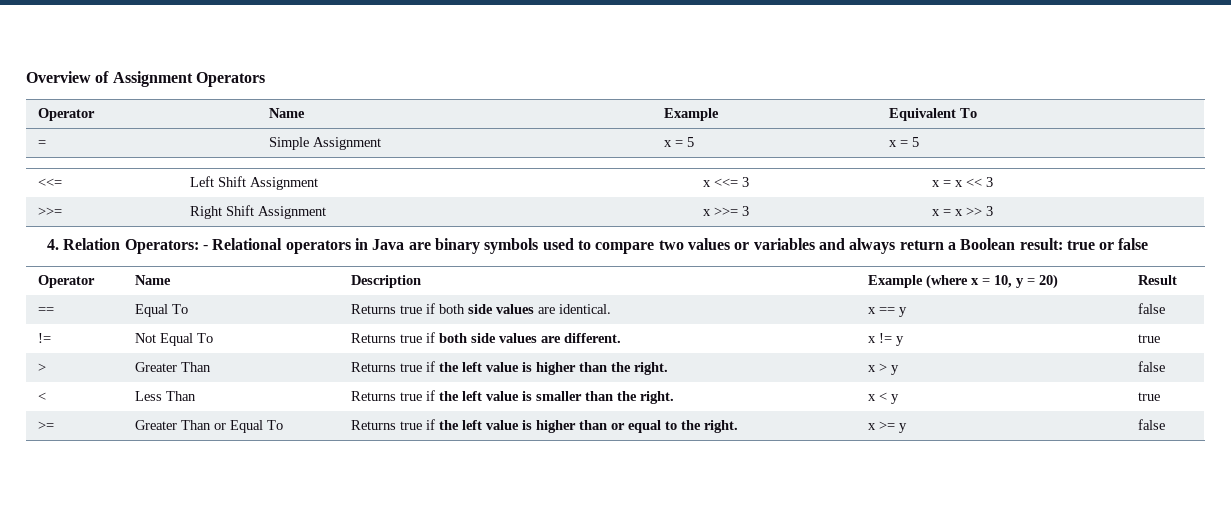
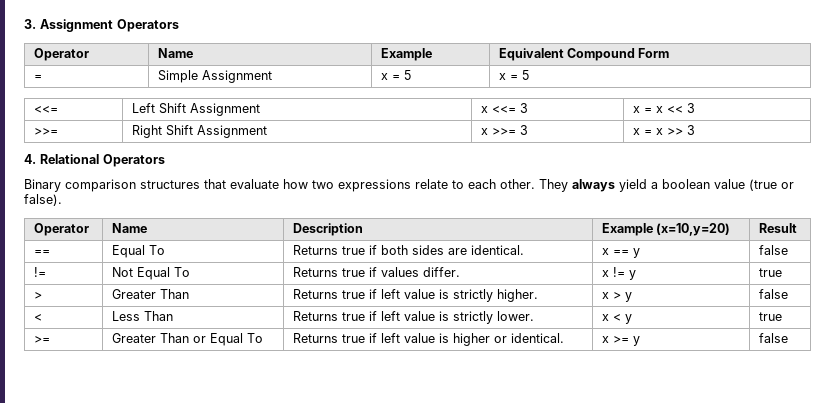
[26,71,110,83] Overview of -> [24,19,36,29] 3.
[959,108,977,118] To -> [566,48,670,61] Compound Form
[63,238,1149,254] [37,275,95,288] [134,275,171,285] [350,275,421,288] [867,274,1058,289] Relation Operators: - Relational operators in Java are binary symbols used to compare two values or variables and always return a Boolean result: true or false // Operator | Name | Description | Example (where x = 10, y = 20) -> [40,154,165,167] [24,179,794,192] [24,194,62,206] [33,223,89,236] [111,223,147,233] [292,223,363,236] [601,223,730,236] Relational Operators // Binary comparison structures that evaluate how two expressions relate to each other. They always yield a boolean value (true or false). // Operator | Name | Description | Example (x=10,y=20)
[467,304,534,314] side values -> [411,245,444,255] sides
[438,333,621,343] both side values are different. -> [380,267,460,277] values differ.
[438,362,668,375] the left value is higher than the right. -> [380,289,538,302] left value is strictly higher.
[438,391,674,404] the left value is smaller than the right. -> [380,311,534,324] left value is strictly lower.
[438,420,738,433] the left value is higher than or equal to the right. -> [380,333,564,346] left value is higher or identical.

